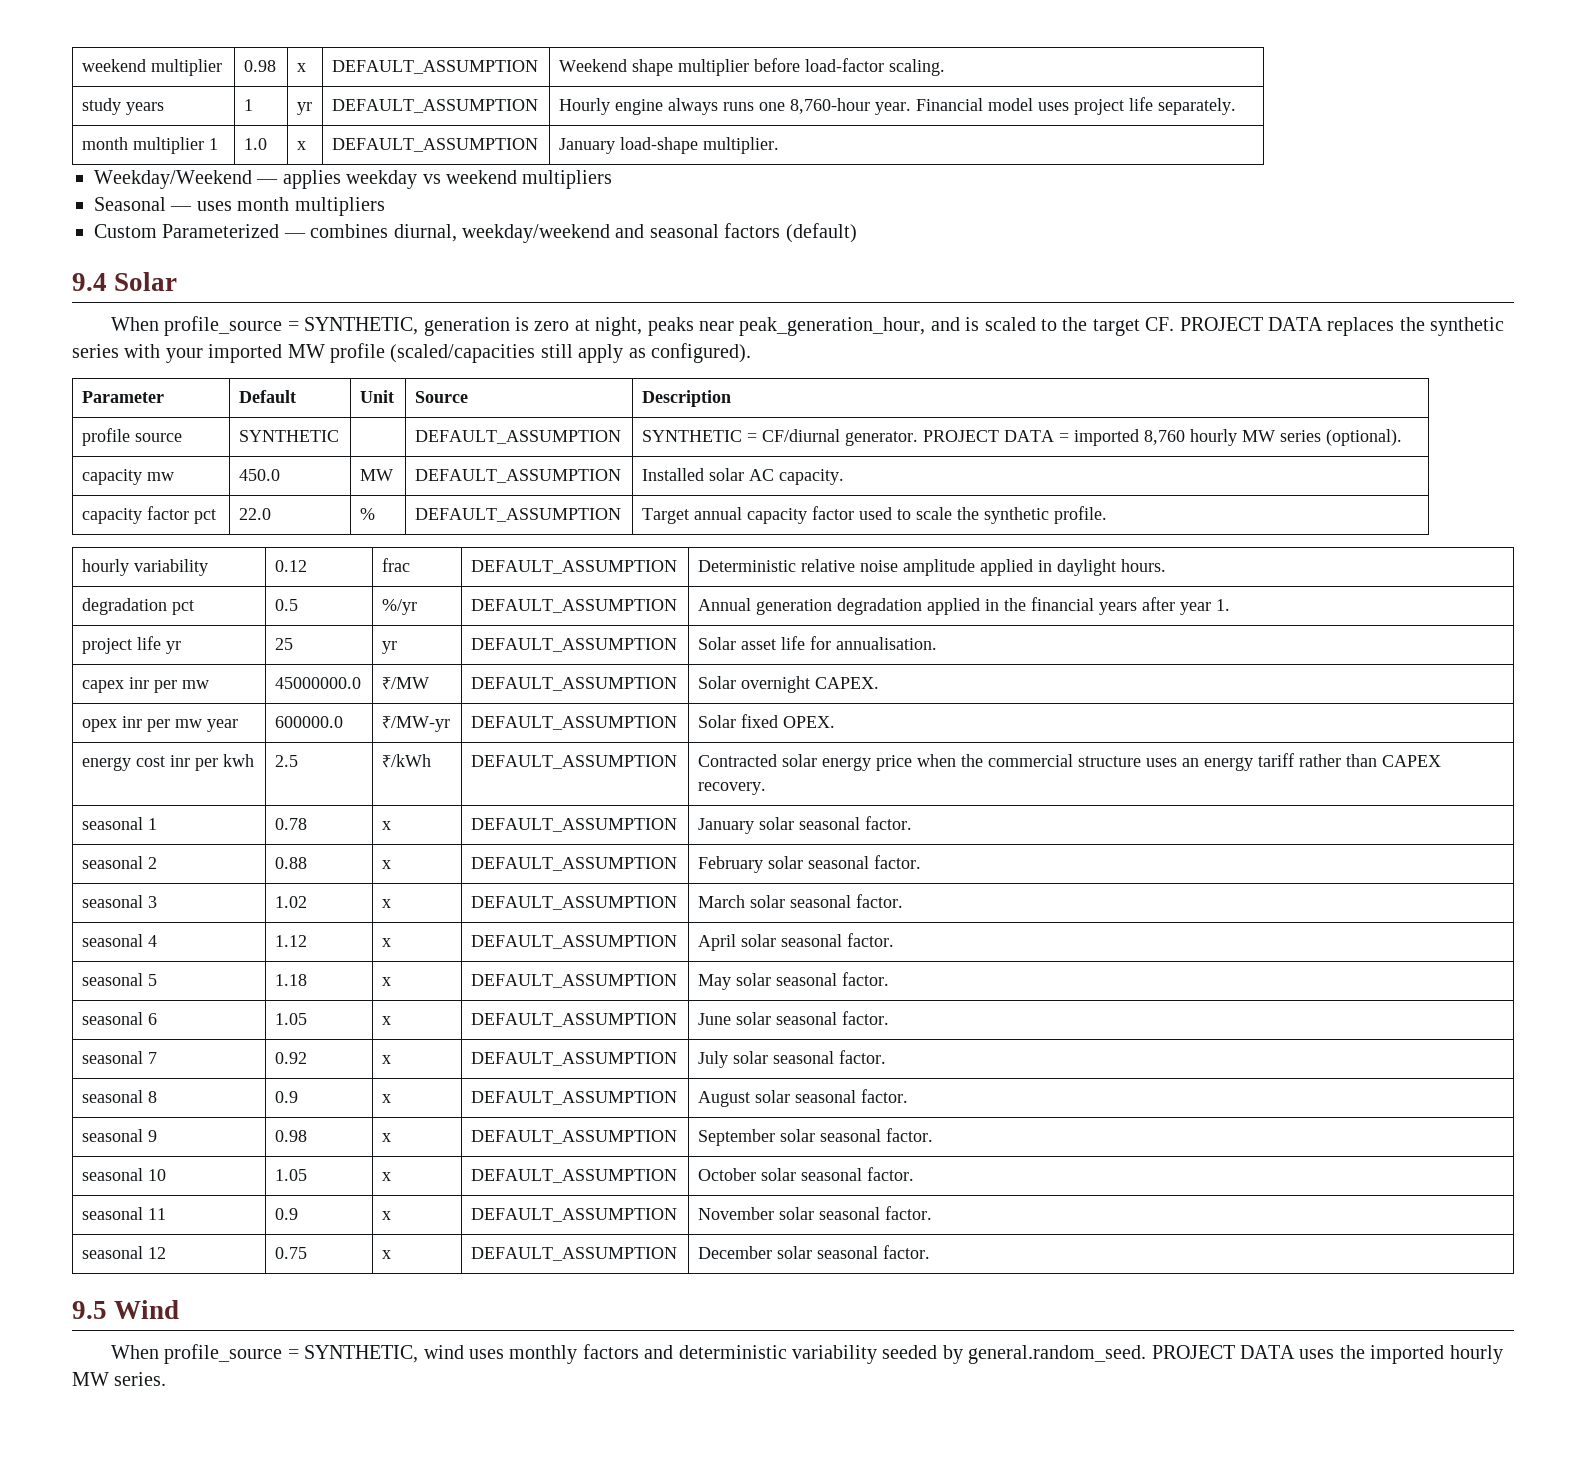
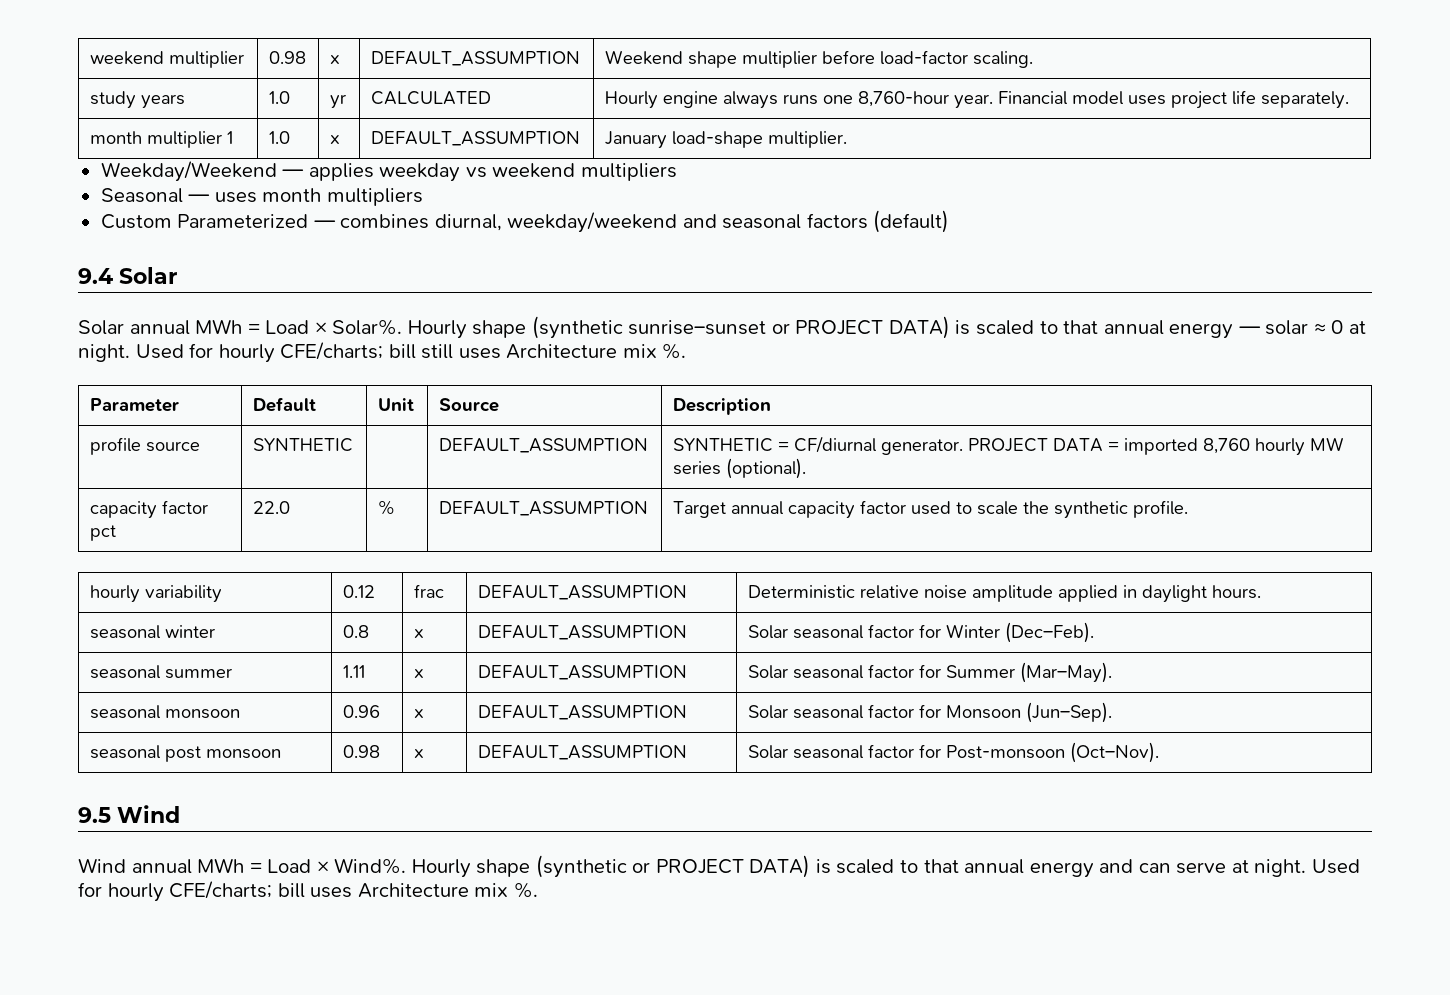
[243,99,253,111] [296,102,312,115] [331,99,538,113] 1 | yr | DEFAULT_ASSUMPTION -> [268,91,290,104] [329,94,346,109] [370,91,491,105] 1.0 | yr | CALCULATED
[111,316,1505,336] [72,343,751,363] When profile_source = SYNTHETIC, generation is zero at night, peaks near peak_generation_hour, and is scaled to the target CF. PROJECT DATA replaces the synthetic series with your imported MW profile (scaled/capacities still apply as configured). -> [78,316,1366,339] [78,342,687,363] Solar annual MWh = Load × Solar%. Hourly shape (synthetic sunrise–sunset or PROJECT DATA) is scaled to that annual energy — solar ≈ 0 at night. Used for hourly CFE/charts; bill still uses Architecture mix %.
[81,469,174,485] [238,469,280,481] [359,469,393,481] [414,469,621,483] [641,468,844,485] // capacity mw | 450.0 | MW | DEFAULT_ASSUMPTION | Installed solar AC capacity. -> (806, 468) none
[81,598,194,615] [274,599,298,611] [381,599,417,615] [470,599,677,613] [697,597,1230,615] [81,636,181,654] [274,638,293,650] [381,641,397,654] [470,638,677,652] [697,636,937,650] [81,677,209,693] [274,677,361,689] [381,677,429,690] [470,677,677,691] [697,676,879,693] [81,716,238,732] [274,716,343,728] [381,716,450,732] [470,716,677,730] [697,714,835,728] [81,754,254,771] [274,755,298,767] [381,754,431,768] [470,755,677,769] [697,753,1441,771] [697,782,766,795] [81,817,157,830] [274,818,307,830] [381,821,391,830] [470,818,677,832] [697,816,912,834] [81,856,157,869] [274,857,307,869] [381,860,391,869] [470,857,677,871] [697,855,921,873] [81,895,157,908] [274,896,307,908] [381,899,391,908] [470,896,677,910] [697,894,903,908] [81,934,157,947] [274,935,307,947] [381,938,391,947] [470,935,677,949] [697,933,894,951] [81,973,157,986] [274,974,307,986] [381,977,391,986] [470,974,677,988] [697,972,889,990] [81,1012,157,1025] [274,1013,307,1025] [381,1016,391,1025] [470,1013,677,1027] [697,1011,889,1025] [81,1051,157,1064] [274,1052,307,1064] [381,1055,391,1064] [470,1052,677,1066] [697,1050,886,1068] [81,1090,157,1103] [274,1091,298,1103] [381,1094,391,1103] [470,1091,677,1105] [697,1089,908,1107] [81,1129,157,1142] [274,1130,307,1142] [381,1133,391,1142] [470,1130,677,1144] [697,1128,933,1146] [81,1168,166,1181] [274,1169,307,1181] [381,1172,391,1181] [470,1169,677,1183] [697,1167,914,1181] [81,1207,166,1220] [274,1208,298,1220] [381,1211,391,1220] [470,1208,677,1222] [697,1206,932,1220] [81,1246,166,1259] [274,1247,307,1259] [381,1250,391,1259] [470,1247,677,1261] [697,1245,930,1259] [72,1300,180,1319] [111,1344,1503,1364] [72,1372,167,1386] degradation pct | 0.5 | %/yr | DEFAULT_ASSUMPTION | Annual generation degradation applied in the financial years after year 1. // project life yr | 25 | yr | DEFAULT_ASSUMPTION | Solar asset life for annualisation. // capex inr per mw | 45000000.0 | ₹/MW | DEFAULT_ASSUMPTION | Solar overnight CAPEX. // opex inr per mw year | 600000.0 | ₹/MW-yr | DEFAULT_ASSUMPTION | Solar fixed OPEX. // energy cost inr per kwh | 2.5 | ₹/kWh | DEFAULT_ASSUMPTION | Contracted solar energy price when the commercial structure uses an energy tariff rather than CAPEX recovery. // seasonal 1 | 0.78 | x | DEFAULT_ASSUMPTION | January solar seasonal factor. // seasonal 2 | 0.88 | x | DEFAULT_ASSUMPTION | February solar seasonal factor. // seasonal 3 | 1.02 | x | DEFAULT_ASSUMPTION | March solar seasonal factor. // seasonal 4 | 1.12 | x | DEFAULT_ASSUMPTION | April solar seasonal factor. // seasonal 5 | 1.18 | x | DEFAULT_ASSUMPTION | May solar seasonal factor. // seasonal 6 | 1.05 | x | DEFAULT_ASSUMPTION | June solar seasonal factor. // seasonal 7 | 0.92 | x | DEFAULT_ASSUMPTION | July solar seasonal factor. // seasonal 8 | 0.9 | x | DEFAULT_ASSUMPTION | August solar seasonal factor. // seasonal 9 | 0.98 | x | DEFAULT_ASSUMPTION | September solar seasonal factor. // seasonal 10 | 1.05 | x | DEFAULT_ASSUMPTION | October solar seasonal factor. // seasonal 11 | 0.9 | x | DEFAULT_ASSUMPTION | November solar seasonal factor. // seasonal 12 | 0.75 | x | DEFAULT_ASSUMPTION | December solar seasonal factor. // 9.5 Wind // When profile_source = SYNTHETIC, wind uses monthly factors and deterministic variability seeded by general.random_seed. PROJECT DATA uses the imported hourly MW series. -> [89,625,215,639] [342,625,369,638] [413,629,424,638] [477,625,687,640] [747,622,1094,643] [89,665,232,679] [342,665,365,678] [413,669,424,678] [477,665,687,680] [747,662,1112,683] [89,705,240,719] [342,705,380,718] [413,709,424,718] [477,705,687,720] [747,702,1112,723] [89,745,281,762] [342,745,380,758] [413,749,424,758] [477,745,687,760] [747,742,1159,763] [78,805,180,823] [78,855,1360,878] [78,881,538,902] seasonal winter | 0.8 | x | DEFAULT_ASSUMPTION | Solar seasonal factor for Winter (Dec–Feb). // seasonal summer | 1.11 | x | DEFAULT_ASSUMPTION | Solar seasonal factor for Summer (Mar–May). // seasonal monsoon | 0.96 | x | DEFAULT_ASSUMPTION | Solar seasonal factor for Monsoon (Jun–Sep). // seasonal post monsoon | 0.98 | x | DEFAULT_ASSUMPTION | Solar seasonal factor for Post-monsoon (Oct–Nov). // 9.5 Wind // Wind annual MWh = Load × Wind%. Hourly shape (synthetic or PROJECT DATA) is scaled to that annual energy and can serve at night. Used for hourly CFE/charts; bill uses Architecture mix %.

